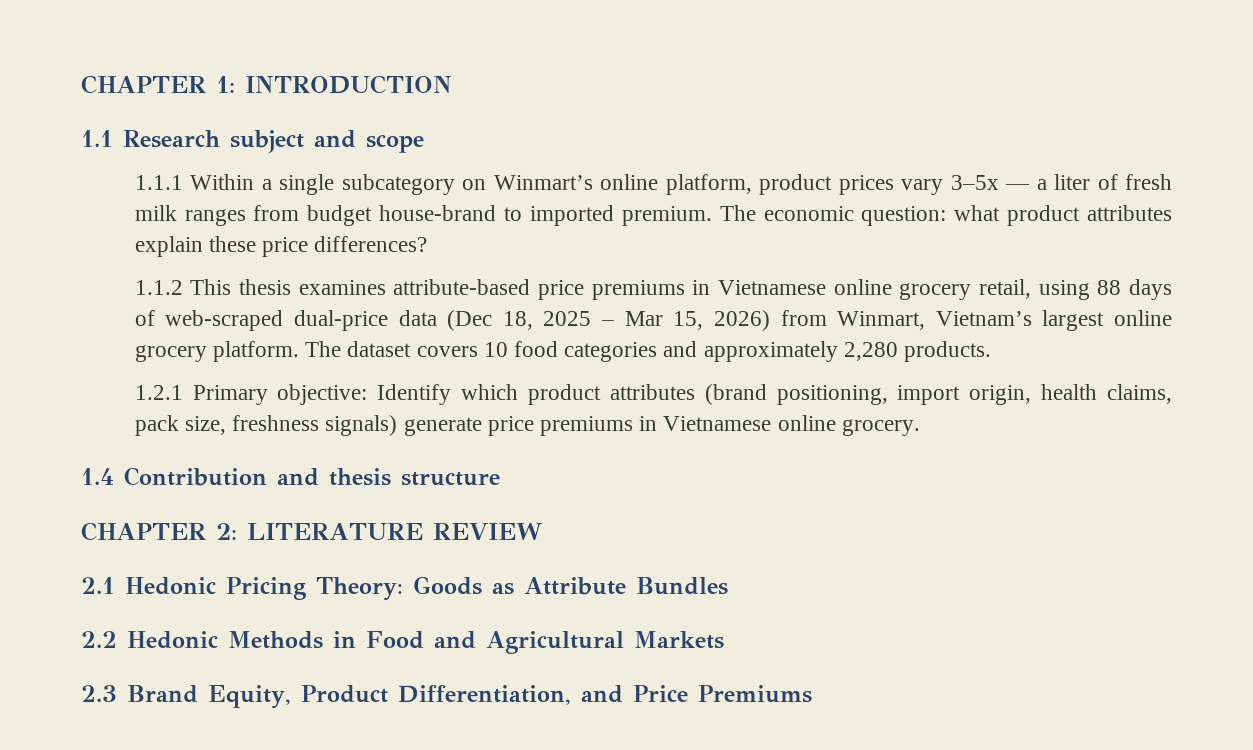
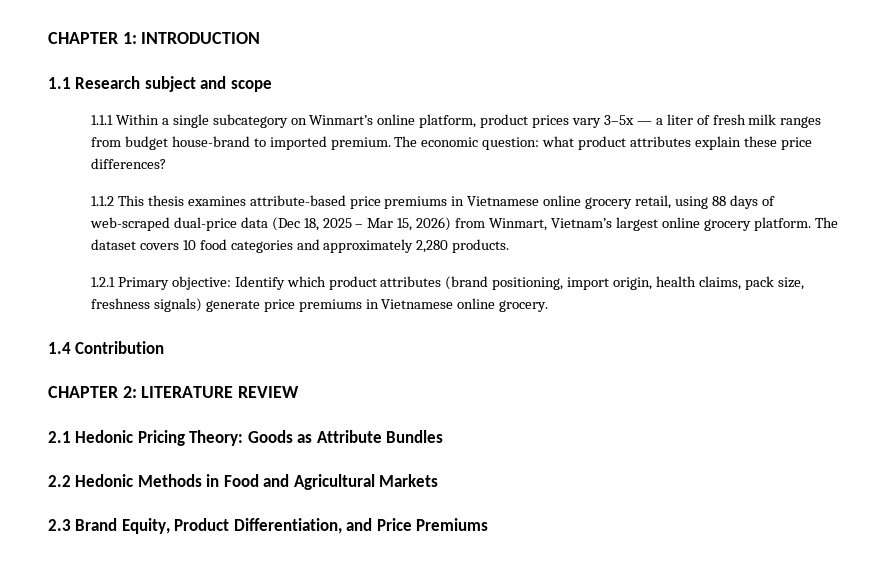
[277,468,500,486] and thesis structure -> (165, 347) none

